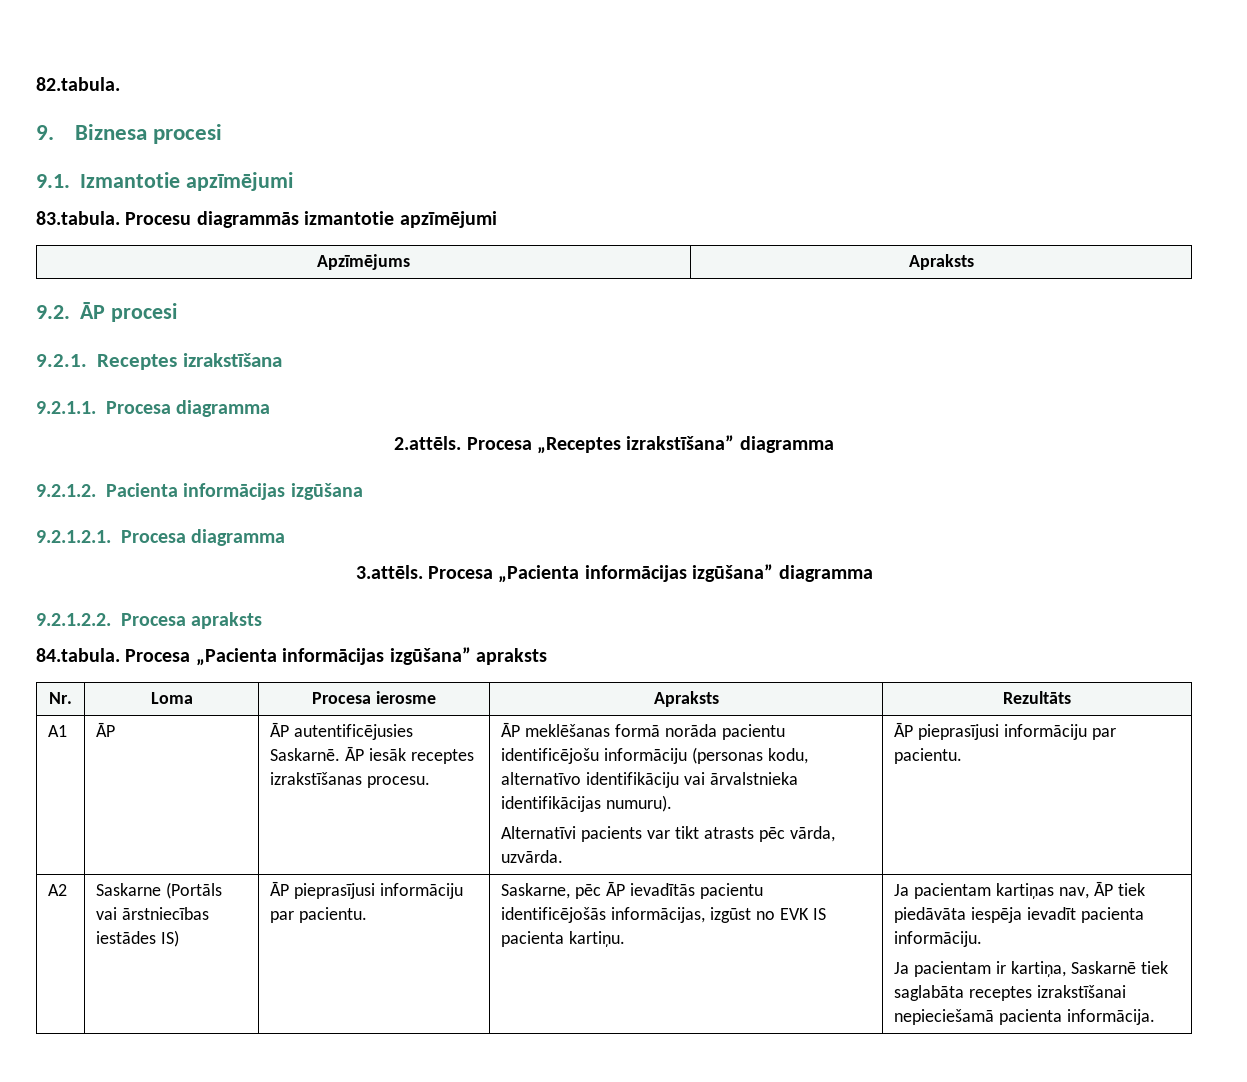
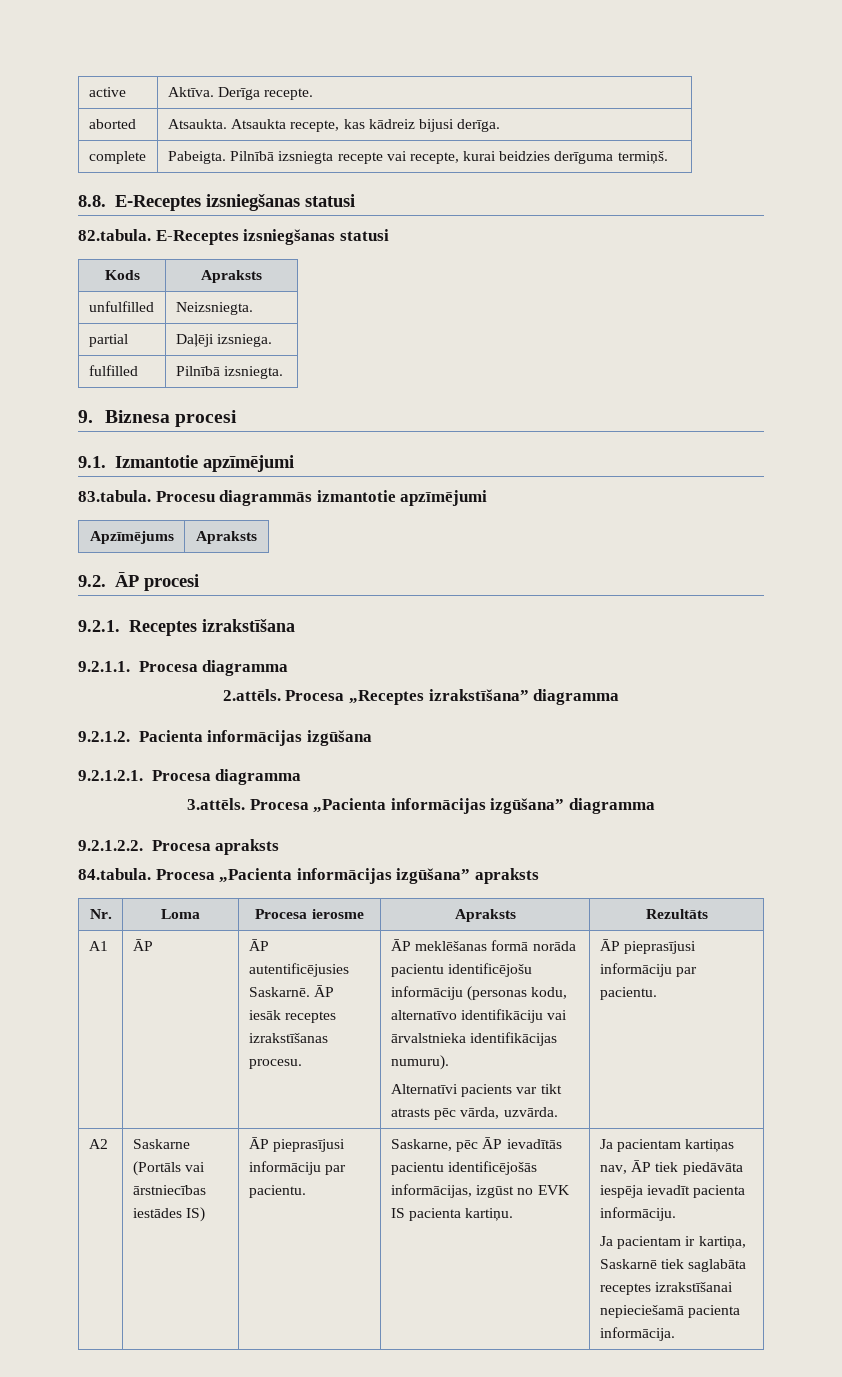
[36,77,120,91] 82.tabula. -> [88,87,126,97] [167,87,314,100] [88,119,136,129] [167,119,501,132] [88,151,146,164] [167,151,668,164] [78,194,355,211] [78,229,389,245] [104,270,140,280] [201,270,262,283] [88,301,154,312] [175,302,253,315] [88,334,128,347] [175,334,273,347] [88,365,138,376] [175,366,284,379] active | Aktīva. Derīga recepte. // aborted | Atsaukta. Atsaukta recepte, kas kādreiz bijusi derīga. // complete | Pabeigta. Pilnībā izsniegta recepte vai recepte, kurai beidzies derīguma termiņš. // 8.8. E-Receptes izsniegšanas statusi // 82.tabula. E-Receptes izsniegšanas statusi // Kods | Apraksts // unfulfilled | Neizsniegta. // partial | Daļēji izsniega. // fulfilled | Pilnībā izsniegta.

